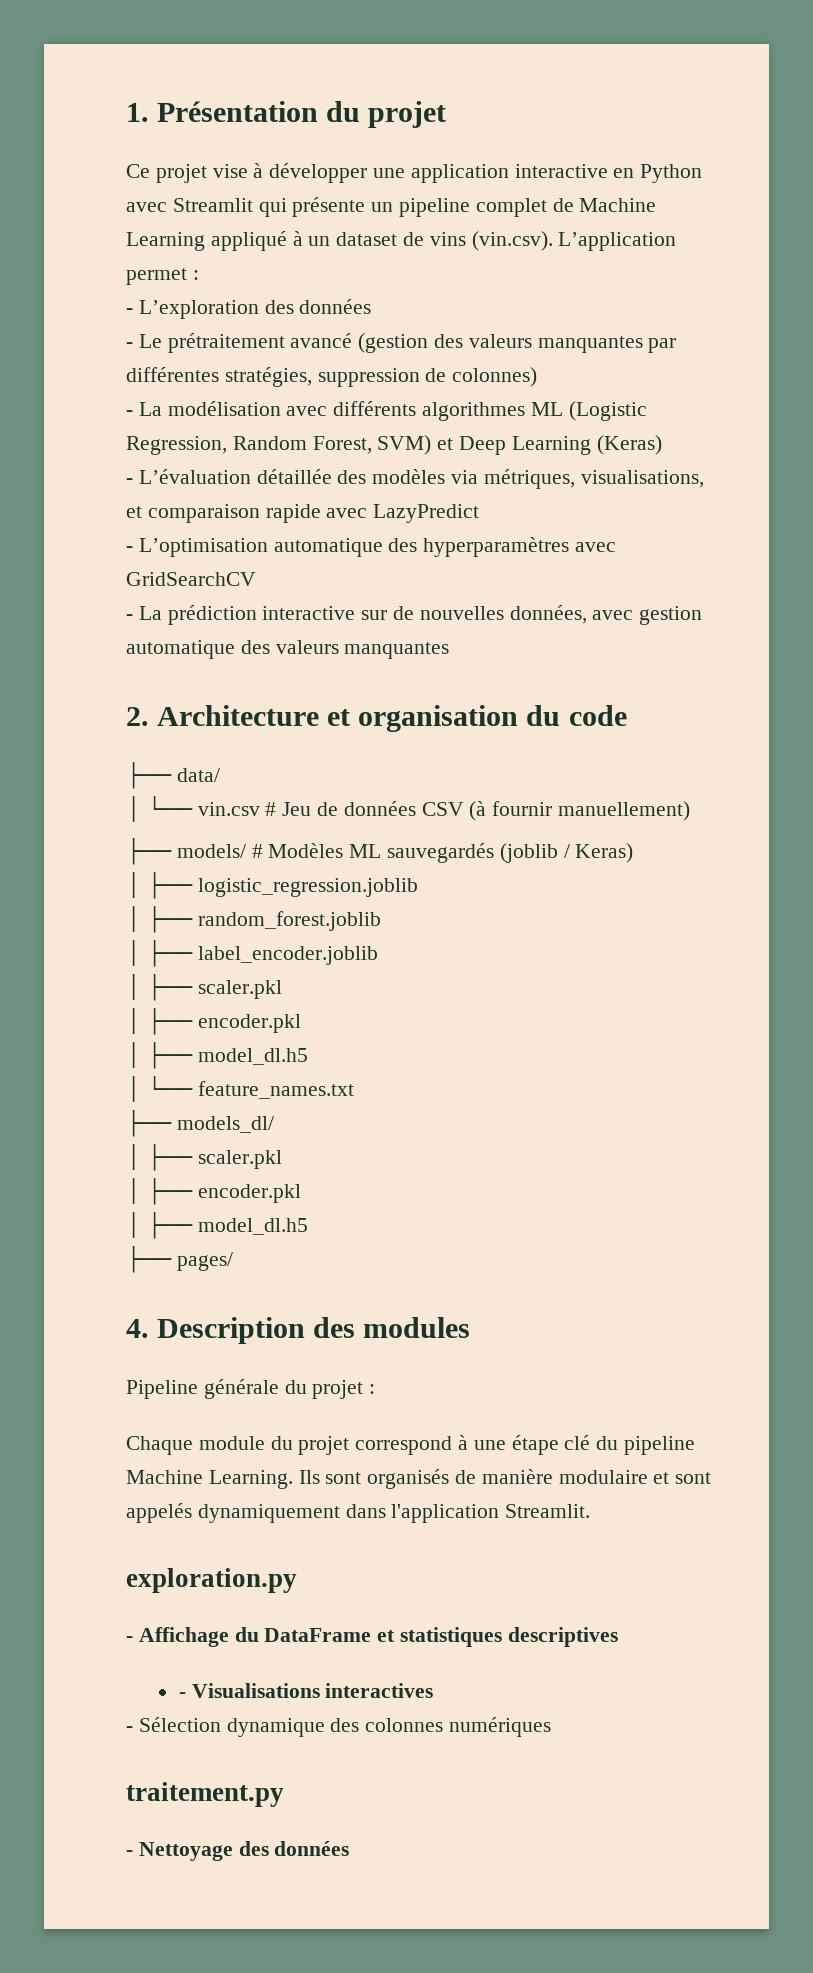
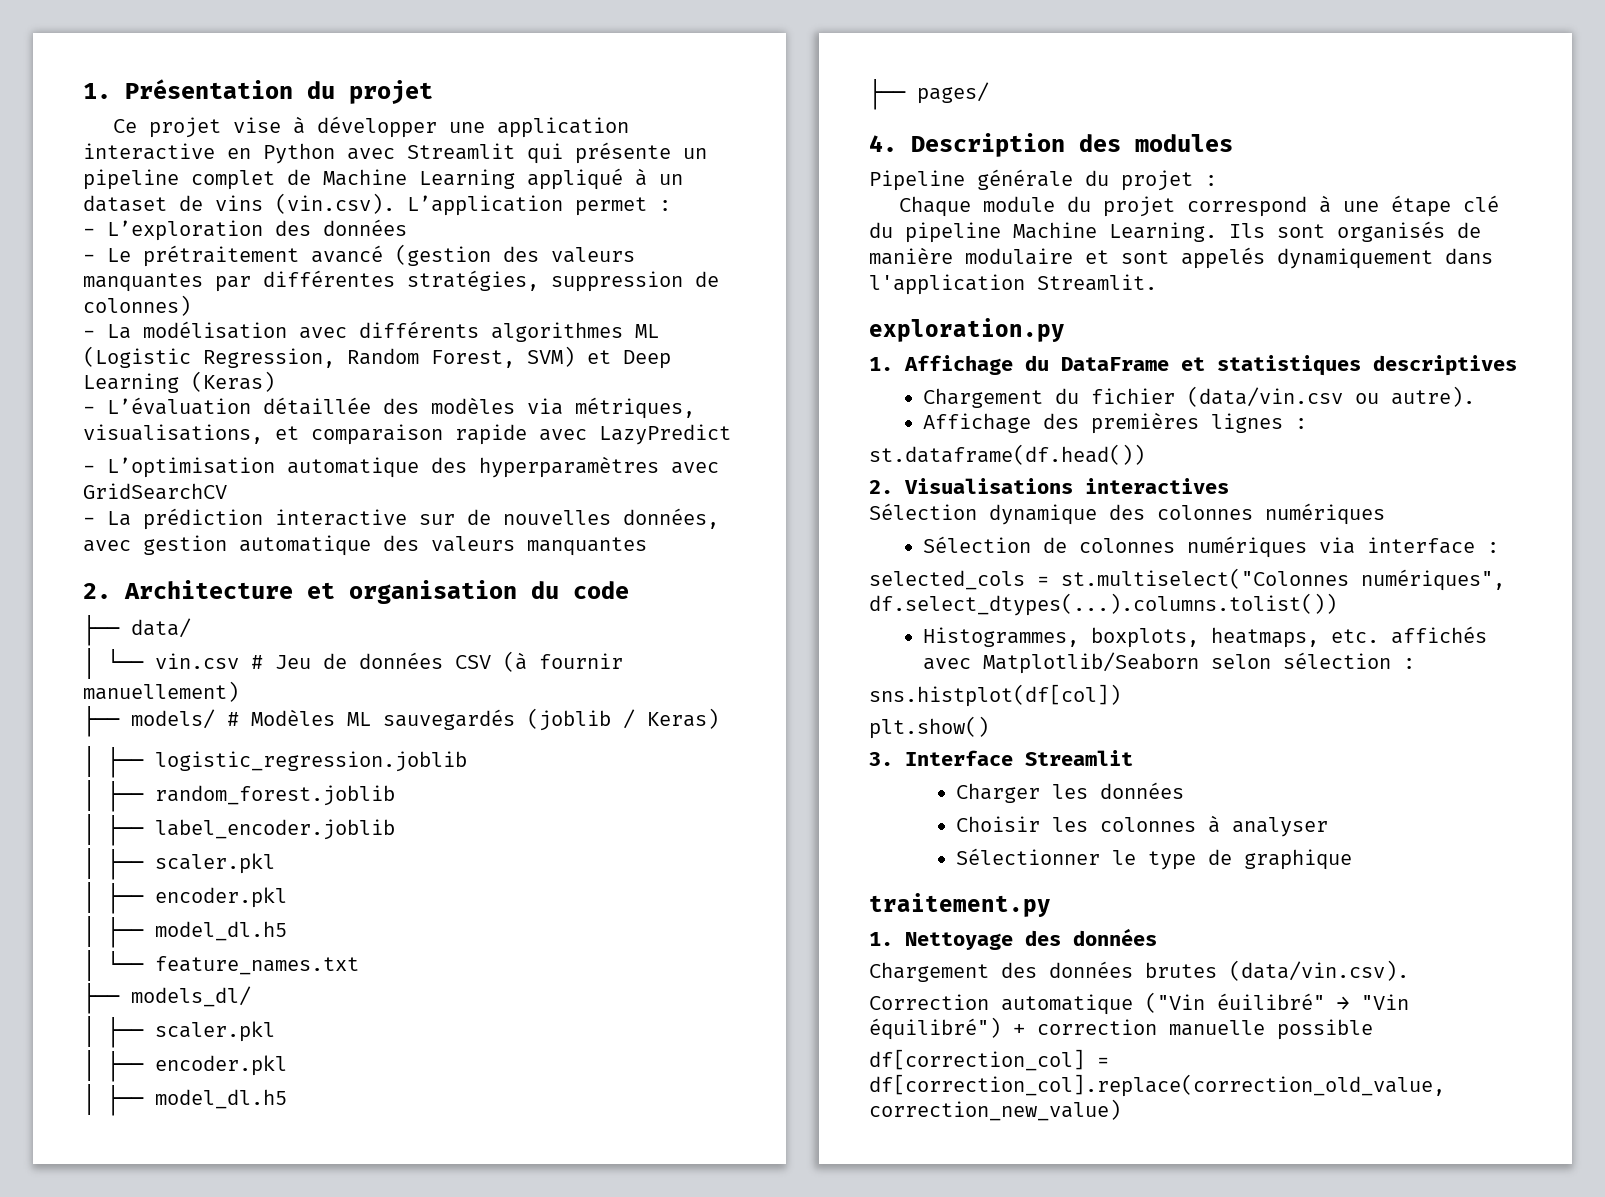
[126,1636,133,1642] - -> [869,357,893,371] 1.
[178,1692,186,1698] - -> [923,386,1476,408] [923,412,1308,434] [869,444,1145,465] [869,480,893,494] Chargement du fichier (data/vin.csv ou autre). // Affichage des premières lignes : // st.dataframe(df.head()) // 2.
[126,1726,133,1732] - -> (1229, 486) none
(552, 1727) none -> [923,536,1500,558] [869,568,1505,591] [869,593,1337,616] [923,626,1488,648] [923,652,1416,674] [869,684,1121,707] [869,716,989,739] [869,750,1133,766] [955,782,1184,803] [955,815,1328,837] [955,848,1352,870] // Sélection de colonnes numériques via interface : // selected_cols = st.multiselect("Colonnes numériques", df.select_dtypes(...).columns.tolist()) // Histogrammes, boxplots, heatmaps, etc. affichés avec Matplotlib/Seaborn selon sélection : // sns.histplot(df[col]) // plt.show() // 3. Interface Streamlit // Charger les données // Choisir les colonnes à analyser // Sélectionner le type de graphique
[126,1850,133,1856] - -> [869,932,893,946] 1.
(350, 1848) none -> [869,960,1409,982] [869,992,1409,1015] [869,1017,1373,1040] [869,1049,1109,1071] [869,1074,1445,1097] [869,1099,1121,1121] // Chargement des données brutes (data/vin.csv). // Correction automatique ("Vin éuilibré" → "Vin équilibré") + correction manuelle possible // df[correction_col] = df[correction_col].replace(correction_old_value, correction_new_value)

